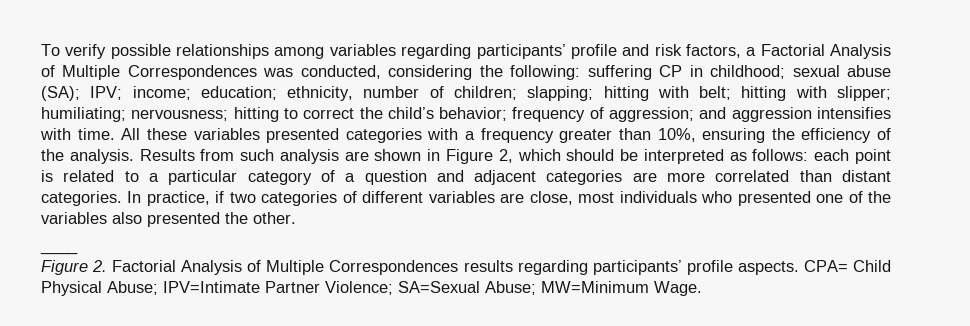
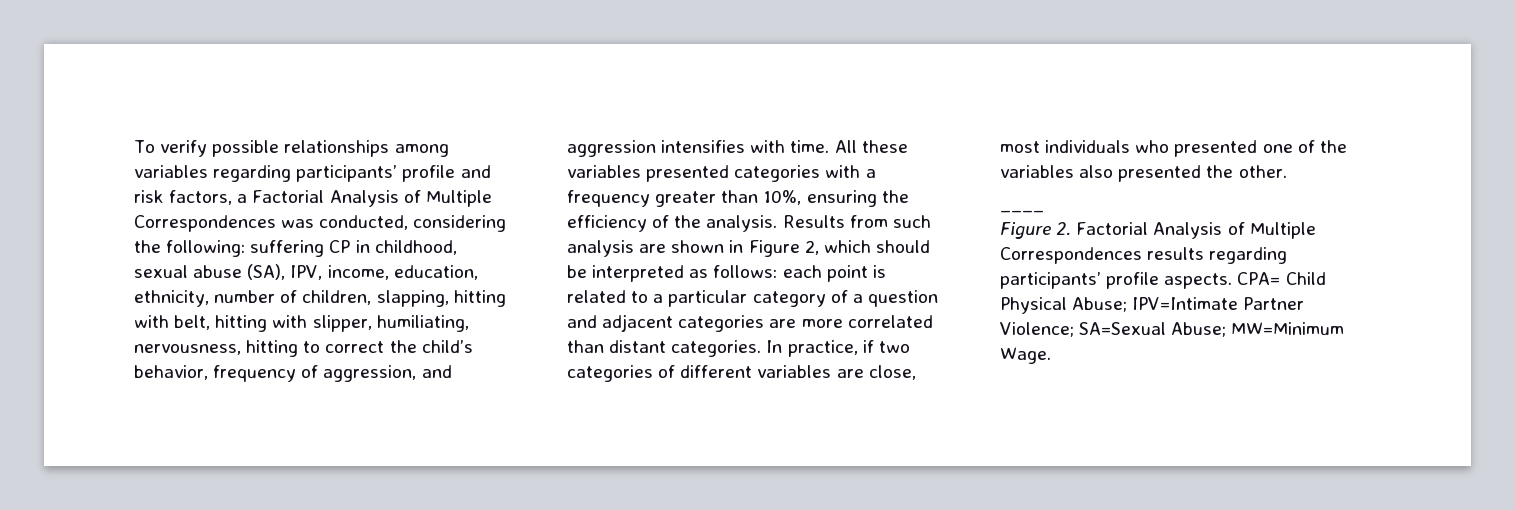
[710,65,786,79] childhood; -> [374,240,457,255] childhood,
[41,86,277,101] (SA); IPV; income; education; -> [247,264,478,280] (SA), IPV, income, education,
[453,86,892,101] [41,107,229,122] children; slapping; hitting with belt; hitting with slipper; humiliating; nervousness; -> [302,290,506,307] [134,315,469,332] [134,344,241,355] children, slapping, hitting with belt, hitting with slipper, humiliating, nervousness,
[439,107,508,121] behavior; -> [134,365,208,380] behavior,
[609,107,695,122] aggression; -> [323,365,417,382] aggression,

